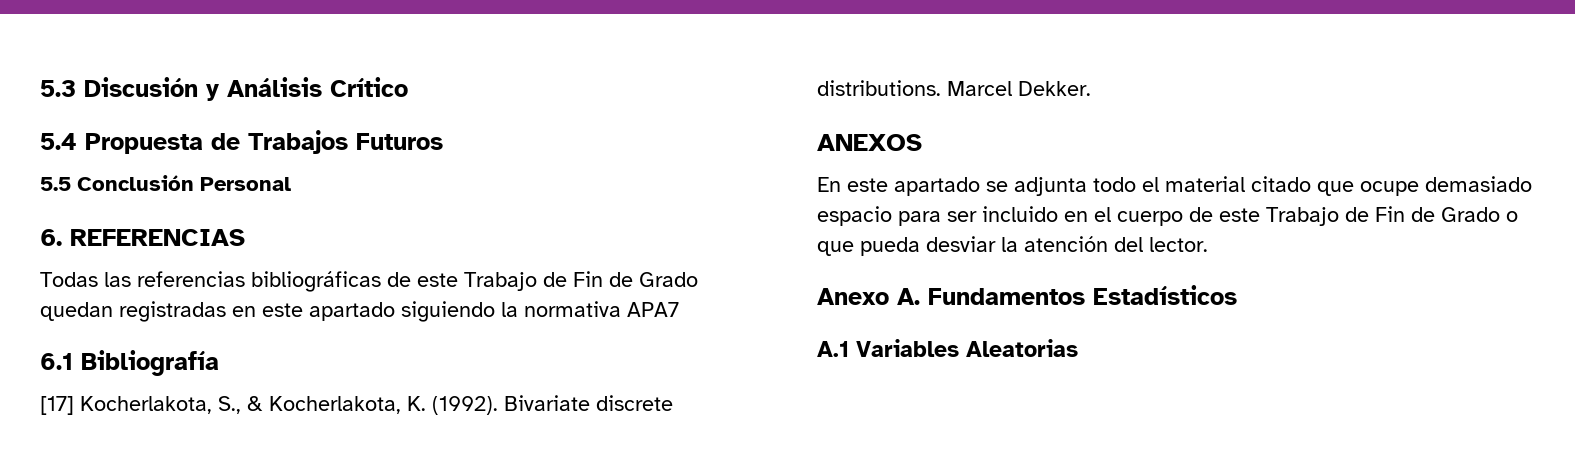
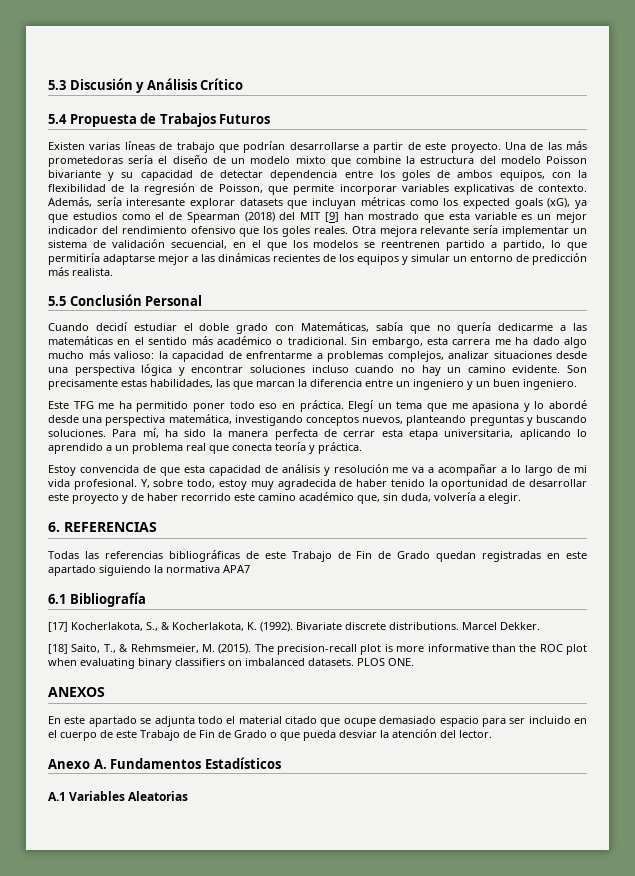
[40,175,291,191] 5.5 Conclusión Personal -> [48,141,587,153] [48,155,587,167] [48,170,588,181] [48,183,587,195] [48,197,587,209] [48,212,587,223] [48,225,587,237] [48,239,587,251] [48,253,587,265] [48,267,113,276] [48,294,203,306] [48,322,587,334] [48,336,587,348] [48,350,587,362] [48,364,588,376] [48,379,577,390] [48,400,587,412] [48,414,587,426] [48,428,587,440] [48,442,362,454] [48,464,588,476] [48,479,587,490] [48,492,521,504] Existen varias líneas de trabajo que podrían desarrollarse a partir de este proyecto. Una de las más prometedoras sería el diseño de un modelo mixto que combine la estructura del modelo Poisson bivariante y su capacidad de detectar dependencia entre los goles de ambos equipos, con la flexibilidad de la regresión de Poisson, que permite incorporar variables explicativas de contexto. Además, sería interesante explorar datasets que incluyan métricas como los expected goals (xG), ya que estudios como el de Spearman (2018) del MIT [9] han mostrado que esta variable es un mejor indicador del rendimiento ofensivo que los goles reales. Otra mejora relevante sería implementar un sistema de validación secuencial, en el que los modelos se reentrenen partido a partido, lo que permitiría adaptarse mejor a las dinámicas recientes de los equipos y simular un entorno de predicción más realista. // 5.5 Conclusión Personal // Cuando decidí estudiar el doble grado con Matemáticas, sabía que no quería dedicarme a las matemáticas en el sentido más académico o tradicional. Sin embargo, esta carrera me ha dado algo mucho más valioso: la capacidad de enfrentarme a problemas complejos, analizar situaciones desde una perspectiva lógica y encontrar soluciones incluso cuando no hay un camino evidente. Son precisamente estas habilidades, las que marcan la diferencia entre un ingeniero y un buen ingeniero. // Este TFG me ha permitido poner todo eso en práctica. Elegí un tema que me apasiona y lo abordé desde una perspectiva matemática, investigando conceptos nuevos, planteando preguntas y buscando soluciones. Para mí, ha sido la manera perfecta de cerrar esta etapa universitaria, aplicando lo aprendido a un problema real que conecta teoría y práctica. // Estoy convencida de que esta capacidad de análisis y resolución me va a acompañar a lo largo de mi vida profesional. Y, sobre todo, estoy muy agradecida de haber tenido la oportunidad de desarrollar este proyecto y de haber recorrido este camino académico que, sin duda, volvería a elegir.
(1091, 88) none -> [48,644,587,655] [48,658,414,669] // [18] Saito, T., & Rehmsmeier, M. (2015). The precision-recall plot is more informative than the ROC plot when evaluating binary classifiers on imbalanced datasets. PLOS ONE.

